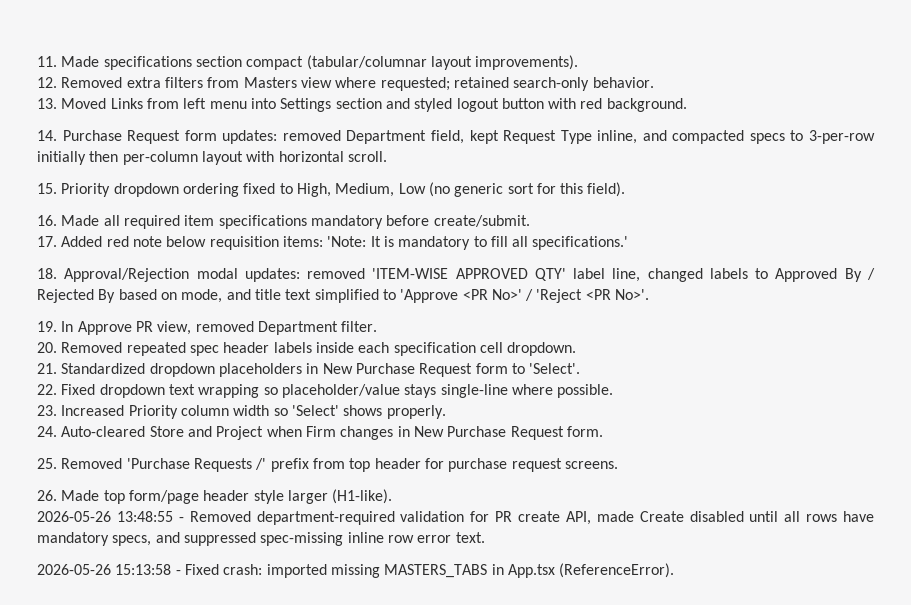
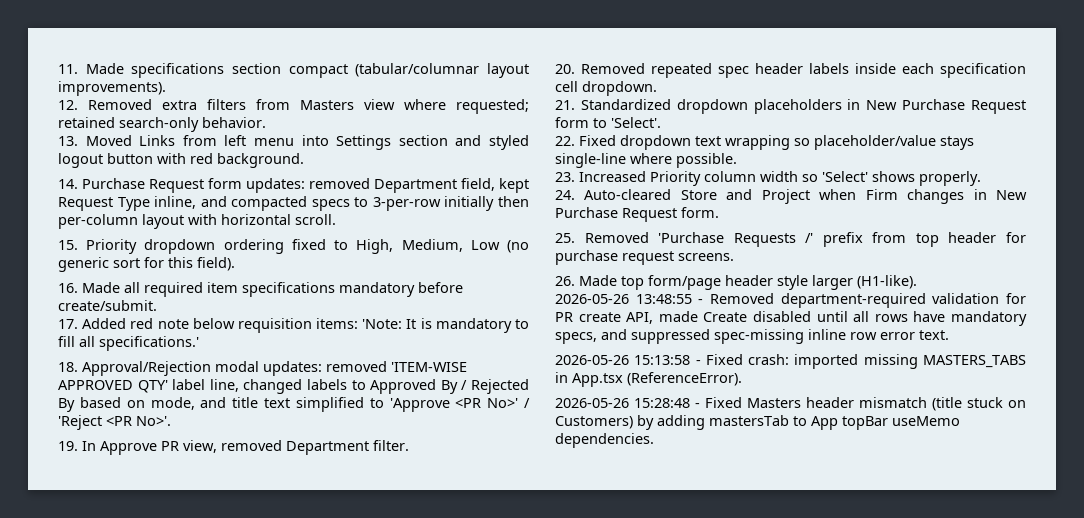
(675, 570) none -> [555,397,1026,411] [555,415,960,430] [555,433,654,448] // 2026-05-26 15:28:48 - Fixed Masters header mismatch (title stuck on Customers) by adding mastersTab to App topBar useMemo dependencies.

